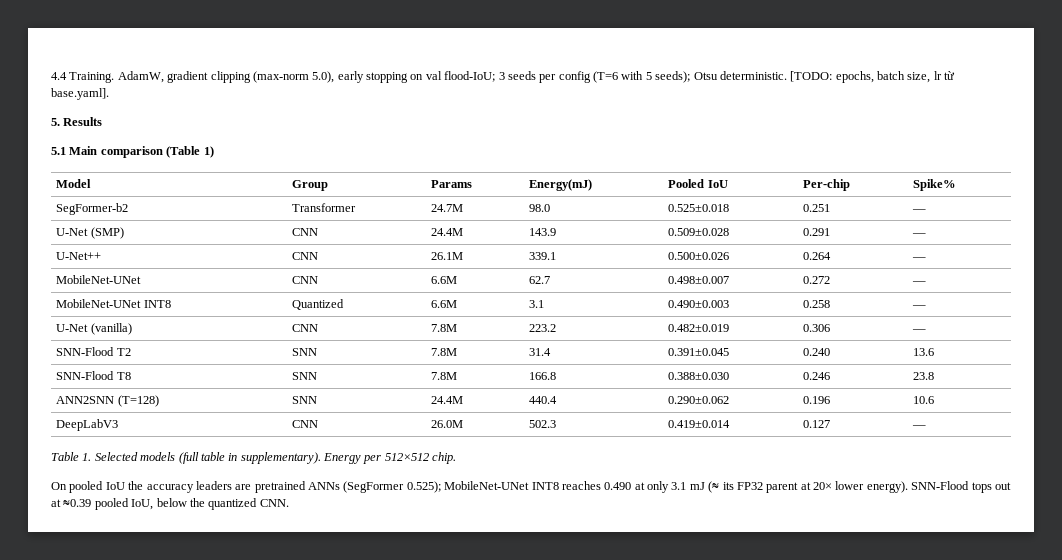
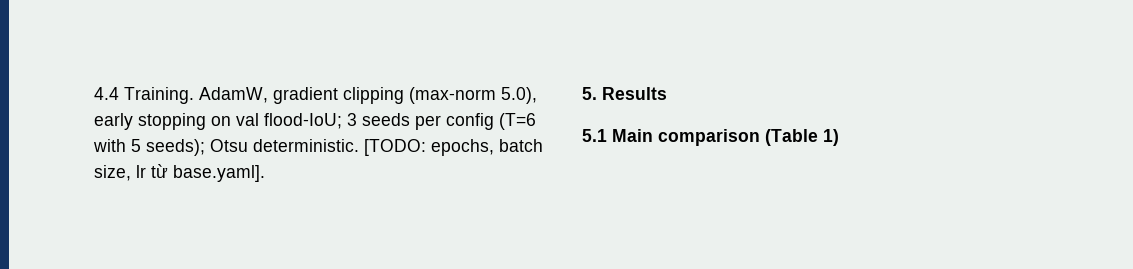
[56,179,92,188] [292,180,329,191] [431,180,473,188] [529,179,593,191] [668,179,728,188] [803,179,851,191] [913,179,957,191] [56,203,129,215] [292,203,357,212] [431,204,464,212] [529,204,551,212] [668,204,730,212] [803,204,831,212] [912,209,927,212] [56,227,124,239] [292,228,319,236] [431,228,464,236] [529,228,557,236] [668,228,730,236] [803,228,831,236] [912,233,927,236] [56,252,102,260] [292,252,319,260] [431,252,464,260] [529,252,557,260] [668,252,730,260] [803,252,832,260] [912,257,927,260] [56,275,142,284] [292,276,319,284] [431,276,458,284] [529,276,551,284] [668,276,730,284] [803,276,831,284] [912,281,927,284] [56,299,171,308] [292,299,345,310] [431,300,458,308] [529,300,545,308] [668,300,730,308] [803,300,831,308] [912,305,927,308] [56,323,132,335] [292,324,319,332] [431,324,458,332] [529,324,557,332] [668,324,730,332] [803,324,831,332] [912,329,927,332] [56,347,131,356] [292,348,318,356] [431,348,458,356] [529,348,552,356] [668,348,730,356] [803,348,831,356] [913,348,935,356] [56,371,131,380] [292,372,318,380] [431,372,458,380] [529,372,557,380] [668,372,730,380] [803,372,831,380] [913,372,935,380] [56,395,159,407] [292,396,318,404] [431,396,464,404] [529,396,558,404] [668,396,730,404] [803,396,831,404] [913,396,935,404] [56,419,119,431] [292,420,319,428] [431,420,464,428] [529,420,557,428] [668,420,731,428] [803,420,831,428] [912,425,927,428] [51,452,457,464] [51,481,1011,493] [51,498,289,510] // Model | Group | Params | Energy(mJ) | Pooled IoU | Per-chip | Spike% // SegFormer-b2 | Transformer | 24.7M | 98.0 | 0.525±0.018 | 0.251 | — // U-Net (SMP) | CNN | 24.4M | 143.9 | 0.509±0.028 | 0.291 | — // U-Net++ | CNN | 26.1M | 339.1 | 0.500±0.026 | 0.264 | — // MobileNet-UNet | CNN | 6.6M | 62.7 | 0.498±0.007 | 0.272 | — // MobileNet-UNet INT8 | Quantized | 6.6M | 3.1 | 0.490±0.003 | 0.258 | — // U-Net (vanilla) | CNN | 7.8M | 223.2 | 0.482±0.019 | 0.306 | — // SNN-Flood T2 | SNN | 7.8M | 31.4 | 0.391±0.045 | 0.240 | 13.6 // SNN-Flood T8 | SNN | 7.8M | 166.8 | 0.388±0.030 | 0.246 | 23.8 // ANN2SNN (T=128) | SNN | 24.4M | 440.4 | 0.290±0.062 | 0.196 | 10.6 // DeepLabV3 | CNN | 26.0M | 502.3 | 0.419±0.014 | 0.127 | — // Table 1. Selected models (full table in supplementary). Energy per 512×512 chip. // On pooled IoU the accuracy leaders are pretrained ANNs (SegFormer 0.525); MobileNet-UNet INT8 reaches 0.490 at only 3.1 mJ (≈ its FP32 parent at 20× lower energy). SNN-Flood tops out at ≈0.39 pooled IoU, below the quantized CNN. -> (839, 137) none

